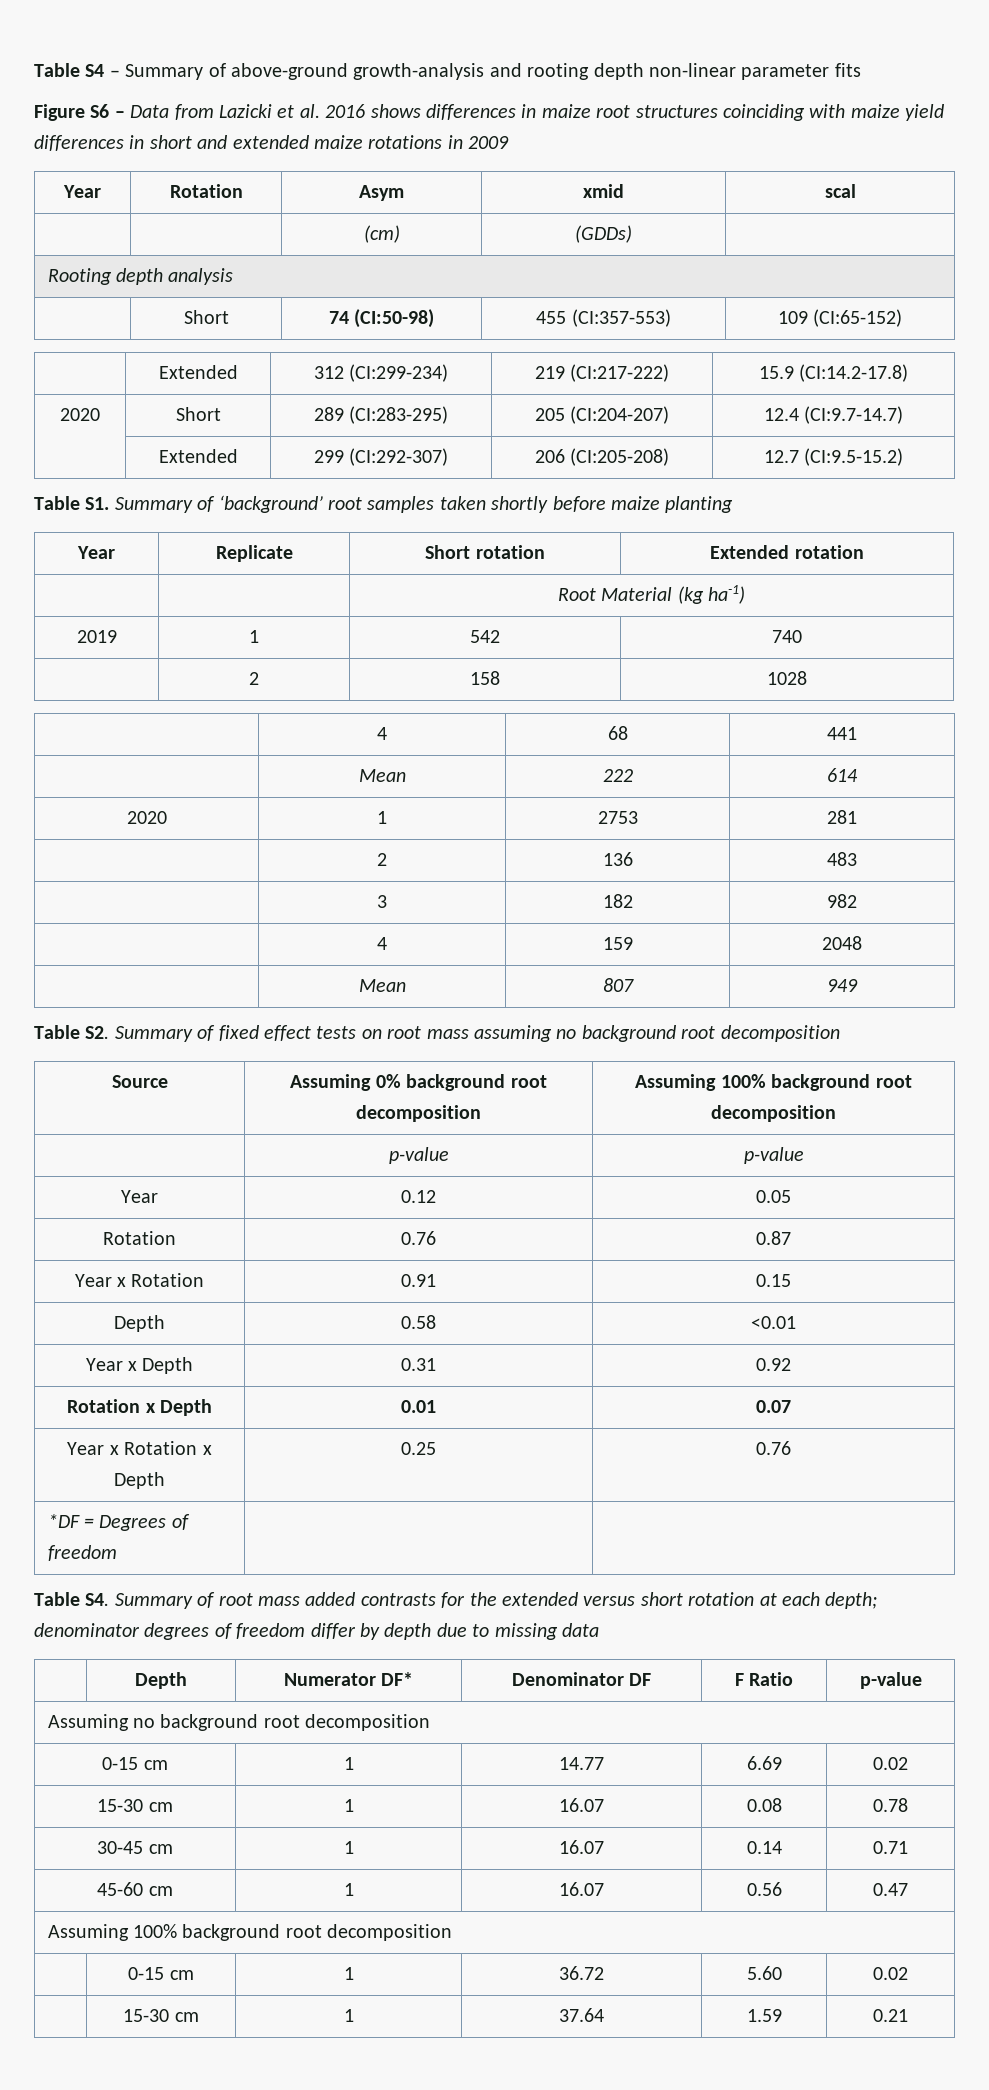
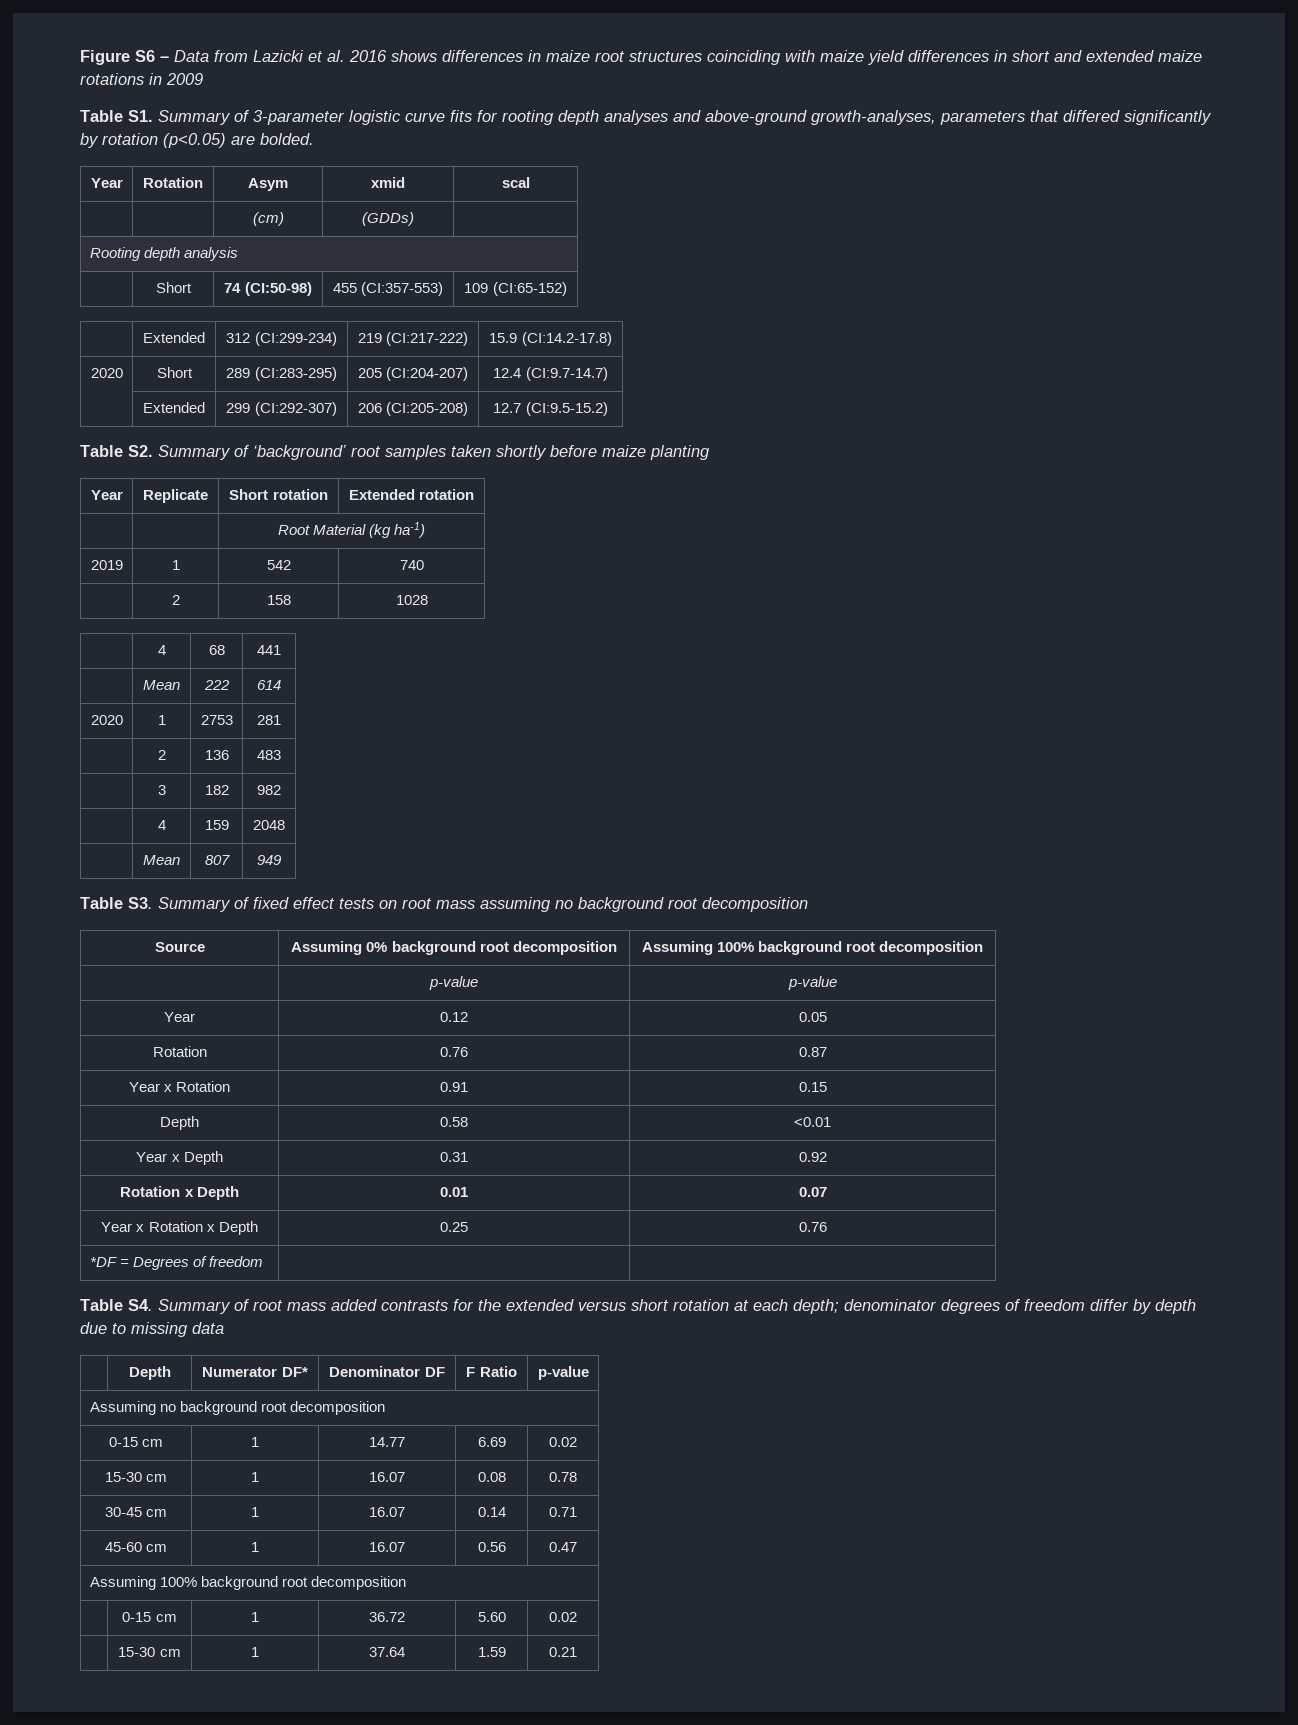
[34,63,861,80] Table S4 – Summary of above-ground growth-analysis and rooting depth non-linear parameter fits // -> (80, 57) none
(510, 142) none -> [80,110,1212,125] [80,133,314,148] // Table S1. Summary of 3-parameter logistic curve fits for rooting depth analyses and above-ground growth-analyses, parameters that differed significantly by rotation (p<0.05) are bolded.
[85,497,110,510] S1. -> [128,445,153,457] S2.
[85,1026,110,1039] S2. -> [128,897,153,909] S3.

